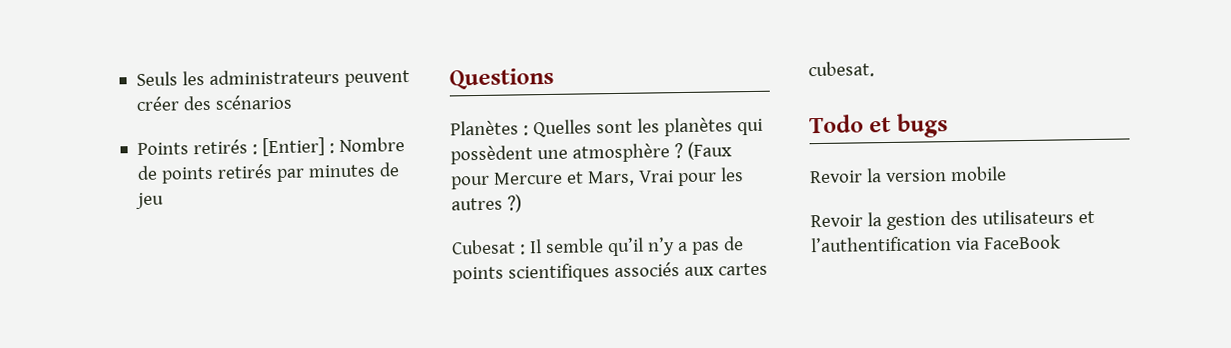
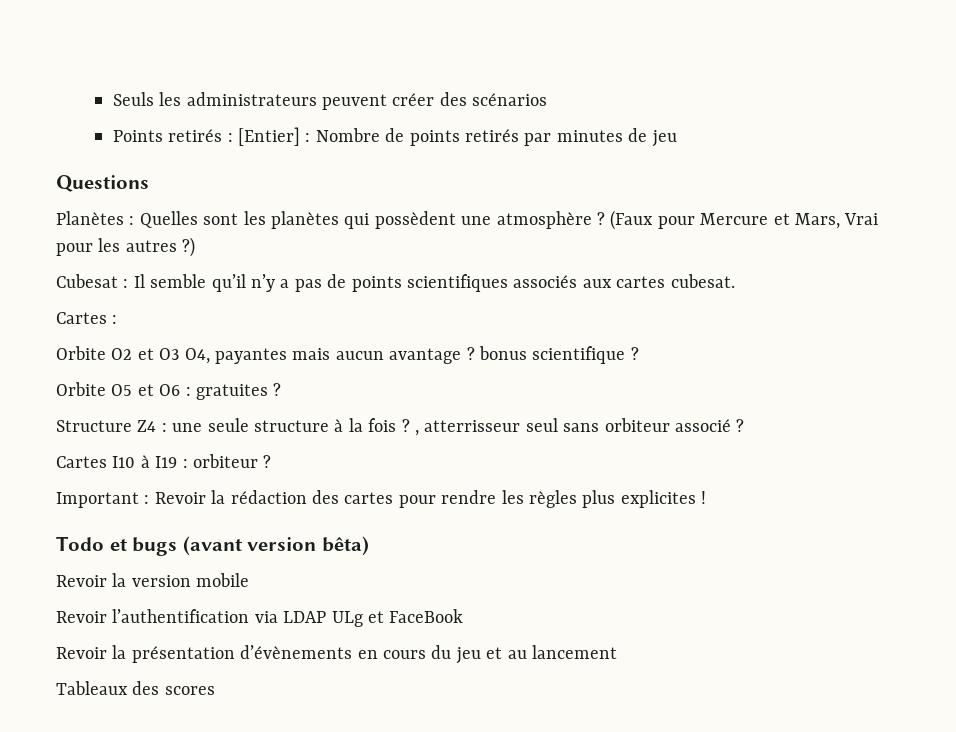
(875, 69) none -> [56,312,118,324] [56,346,639,364] [56,382,282,400] [56,418,745,436] [56,454,272,468] [56,490,707,508] // Cartes : // Orbite O2 et O3 O4, payantes mais aucun avantage ? bonus scientifique ? // Orbite O5 et O6 : gratuites ? // Structure Z4 : une seule structure à la fois ? , atterrisseur seul sans orbiteur associé ? // Cartes I10 à I19 : orbiteur ? // Important : Revoir la rédaction des cartes pour rendre les règles plus explicites !
(948, 125) none -> [182,536,369,556] (avant version bêta)
[866,209,1095,231] [810,234,1061,253] la gestion des utilisateurs et l’authentification via FaceBook -> [112,609,464,627] [56,645,617,664] [56,681,215,695] l’authentification via LDAP ULg et FaceBook // Revoir la présentation d’évènements en cours du jeu et au lancement // Tableaux des scores

